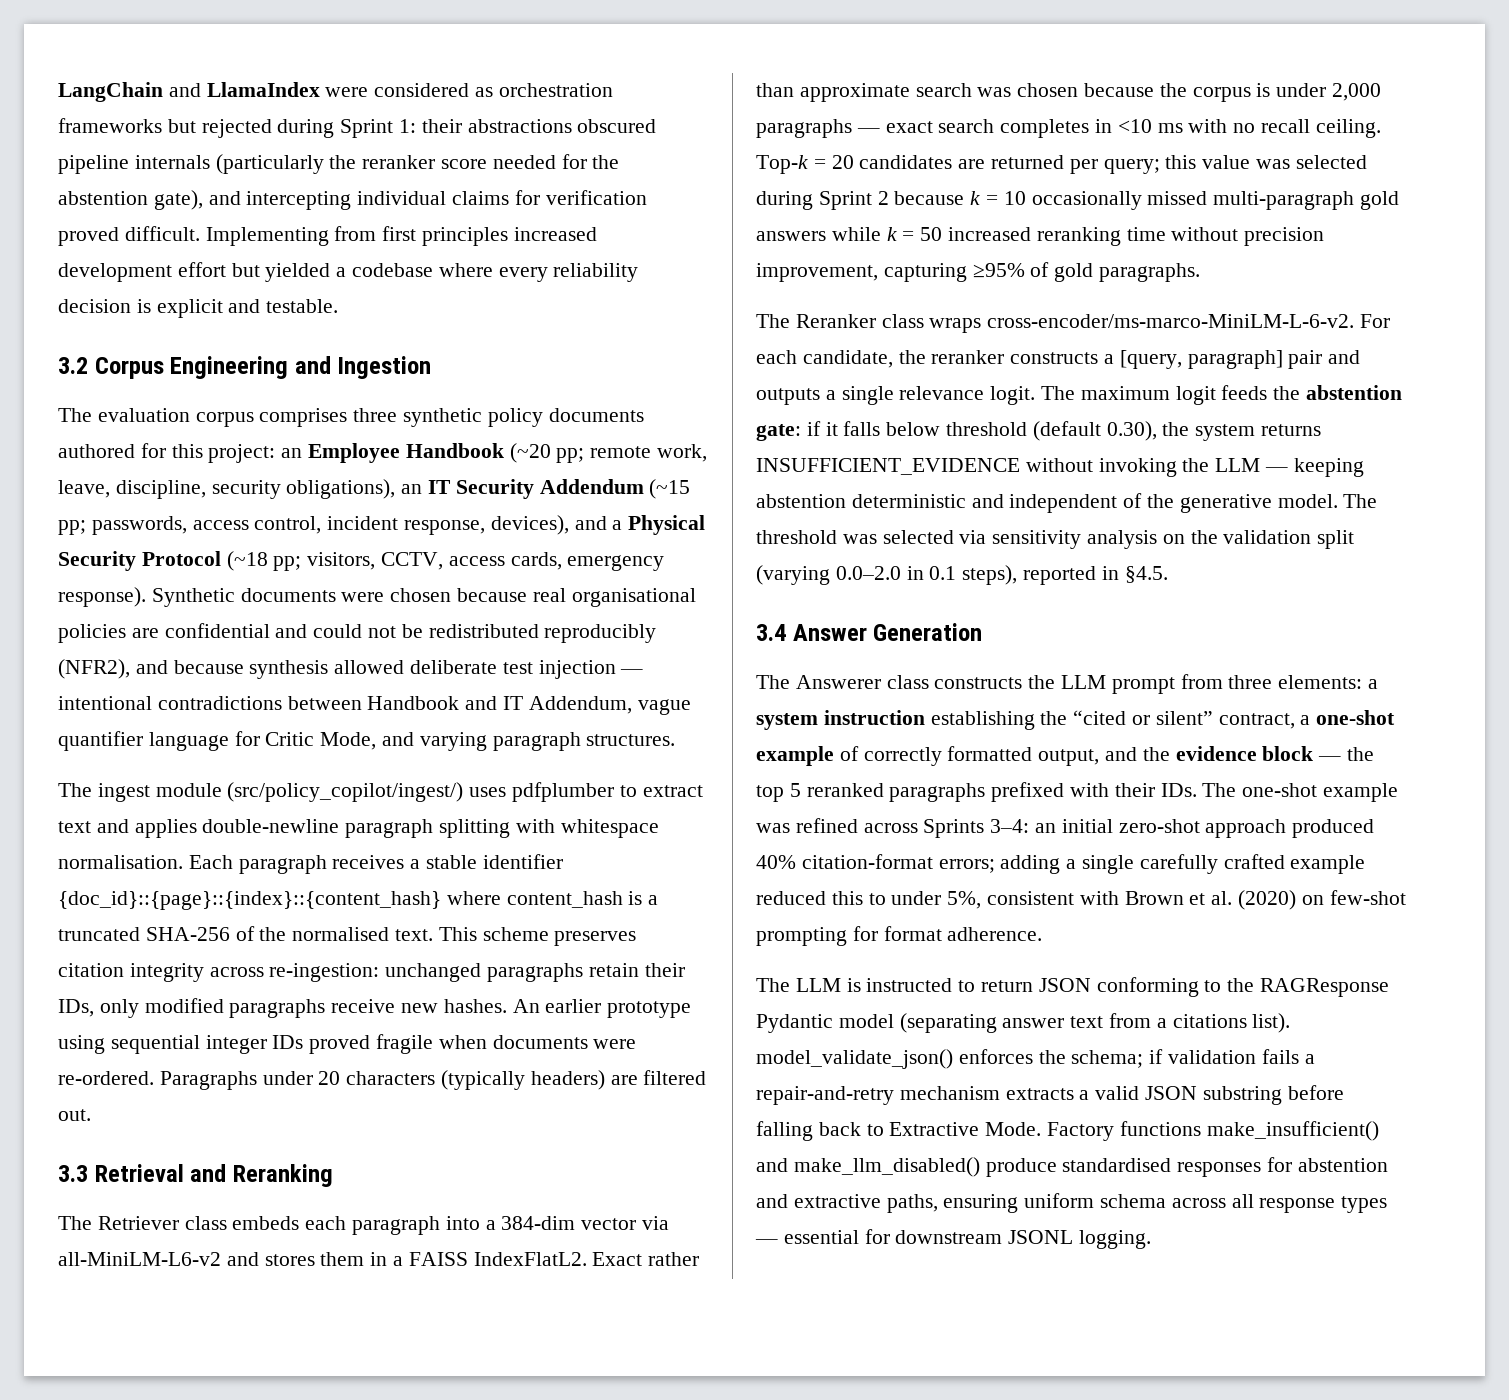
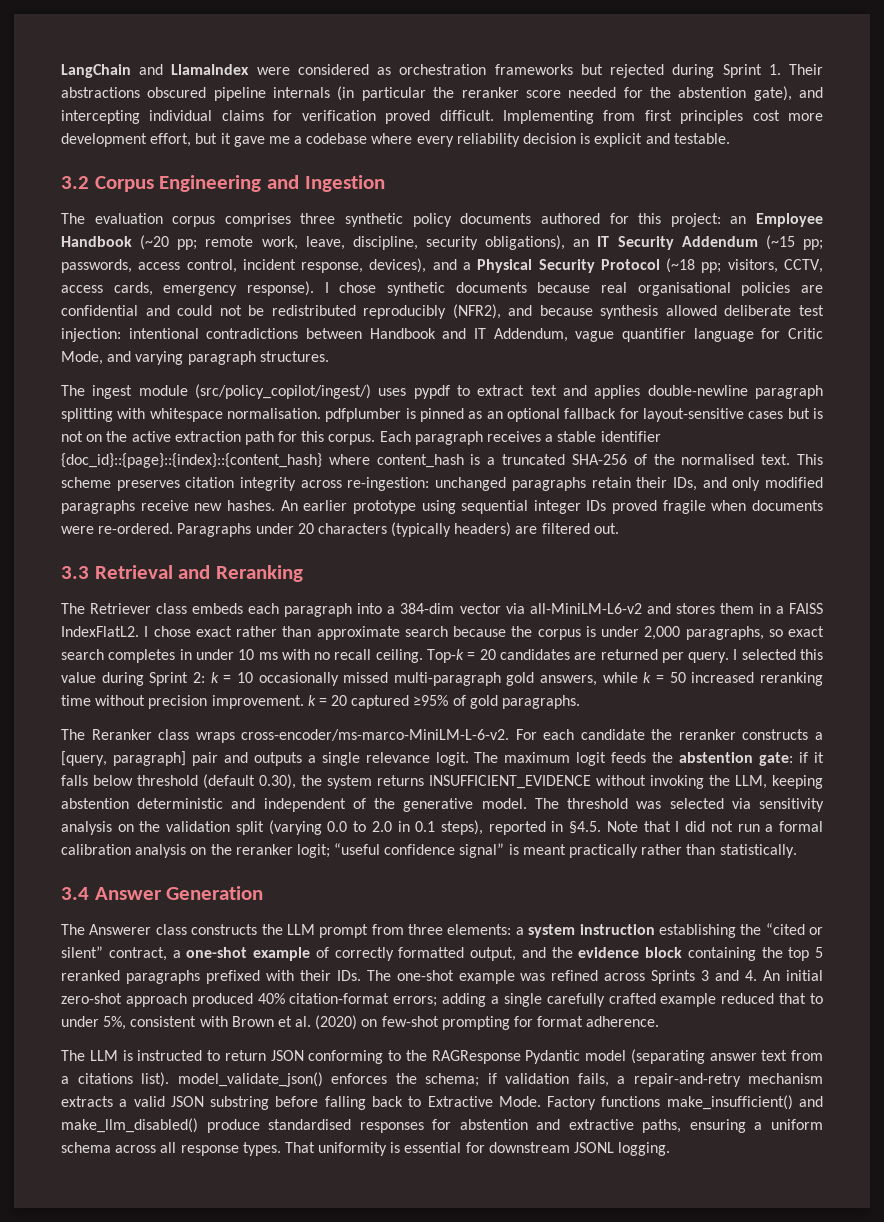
[399,119,462,133] 1: their -> [768,64,824,75] 1. Their
[215,154,324,174] (particularly -> [337,86,426,101] (in particular
[513,227,597,241] [58,262,331,282] increased development effort but yielded -> [752,110,823,121] [61,133,290,147] cost more development effort, but it gave me
[151,588,452,607] Synthetic documents were chosen -> [324,282,527,296] I chose synthetic documents
[538,660,644,679] injection — -> [61,328,121,342] injection:
[512,782,615,802] pdfplumber -> [413,385,450,399] pypdf
(183, 862) none -> [325,408,824,422] [61,431,376,445] pdfplumber is pinned as an optional fallback for layout-sensitive cases but is not on the active extraction path for this corpus.
(94, 1008) none -> [702,477,727,488] and
[592,1252,643,1266] Exact -> [144,626,232,637] I chose exact
[977,83,1079,97] was chosen -> (448, 631) none
[756,119,880,138] paragraphs — -> [685,626,783,640] paragraphs, so
[1117,119,1152,133] <10 -> [195,649,255,660] under 10
[1103,155,1367,174] [756,191,965,210] query; this value was selected during Sprint 2 because -> [688,649,823,663] [61,672,205,686] query. I selected this value during Sprint 2:
[756,231,826,241] answers -> [540,675,598,686] answers,
[756,263,967,282] improvement, capturing -> [211,695,410,709] improvement. k = 20 captured
[802,350,893,368] candidate, -> [580,729,645,740] candidate
[1215,458,1289,472] LLM — -> [735,775,767,789] LLM,
[835,566,901,580] 0.0–2.0 -> [327,821,392,832] 0.0 to 2.0
(1168, 574) none -> [606,821,824,832] [61,843,797,858] Note that I did not run a formal calibration analysis on the reranker logit; “useful confidence signal” is meant practically rather than statistically.
[1318,756,1342,761] — -> [687,947,756,961] containing
[990,819,1057,833] 3–4: an -> [701,970,781,981] 3 and 4. An
[831,891,863,905] this -> [779,993,807,1004] that
[1261,1049,1299,1064] fails -> [577,1073,609,1087] fails,
(1019, 1203) none -> [754,1122,763,1130] a
[1341,1196,1388,1213] [755,1239,778,1244] types — -> [242,1142,401,1156] types. That uniformity is

